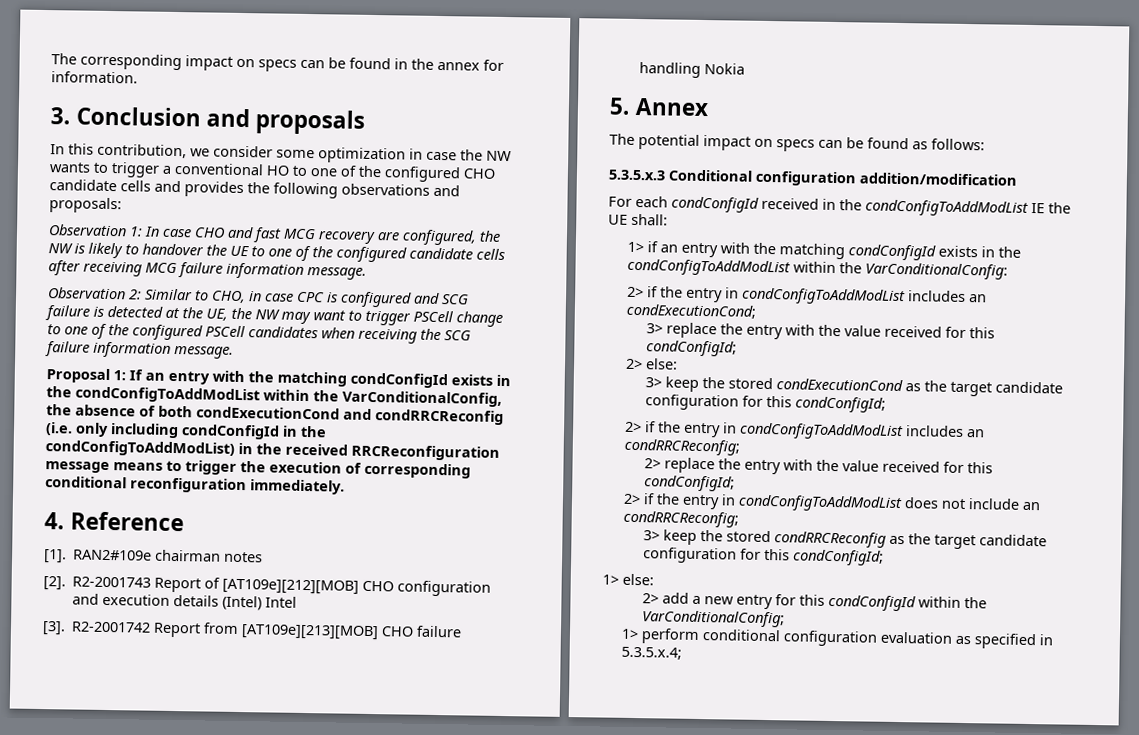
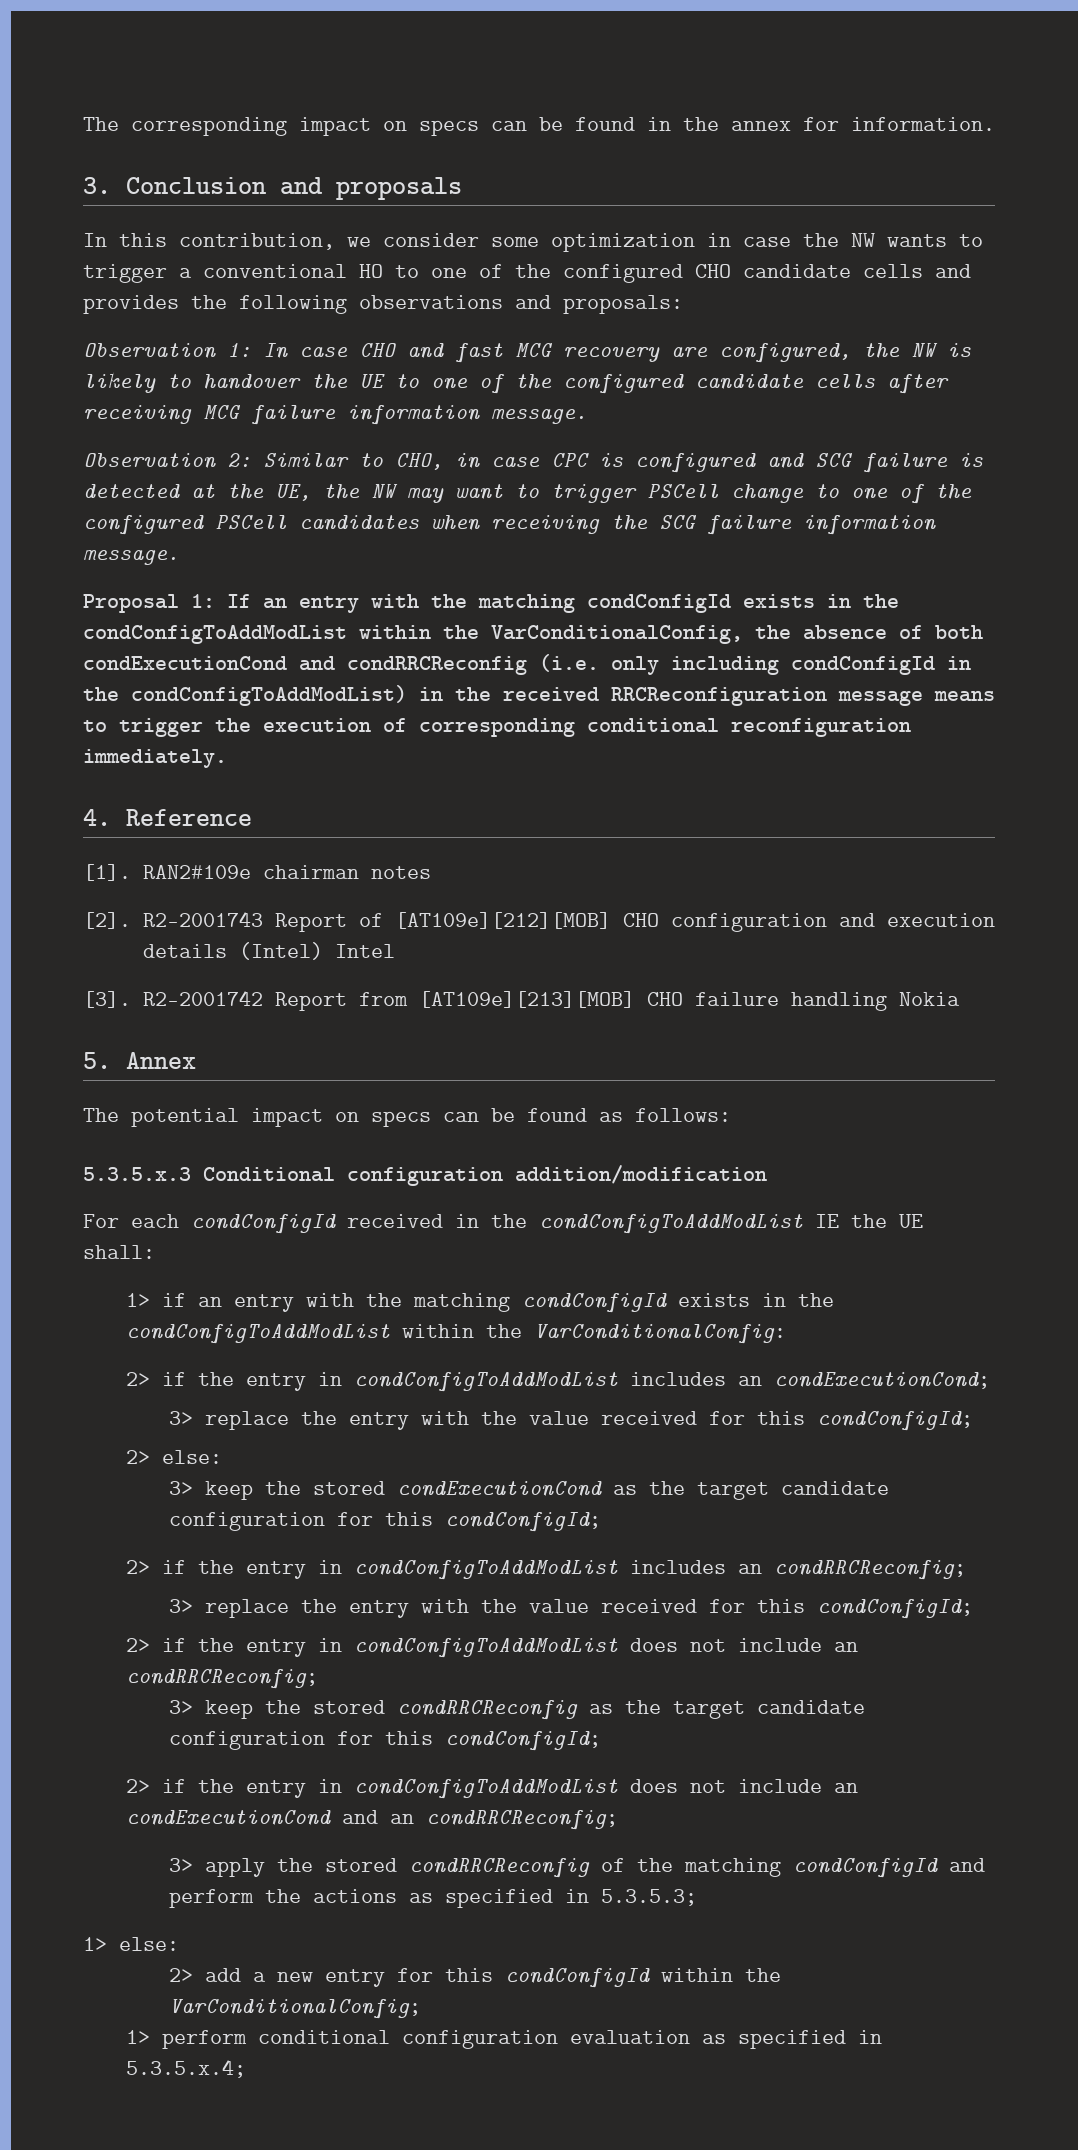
[643,458,661,469] 2> -> [168,1599,193,1613] 3>
(884, 557) none -> [125,1779,858,1799] [125,1810,618,1830] [168,1858,985,1878] [168,1889,697,1908] // 2> if the entry in condConfigToAddModList does not include an condExecutionCond and an condRRCReconfig; // 3> apply the stored condRRCReconfig of the matching condConfigId and perform the actions as specified in 5.3.5.3;

